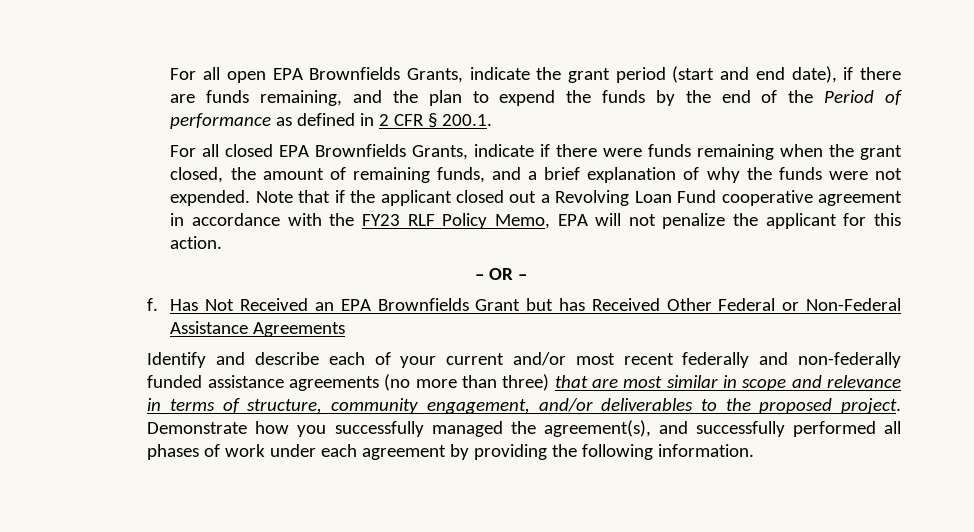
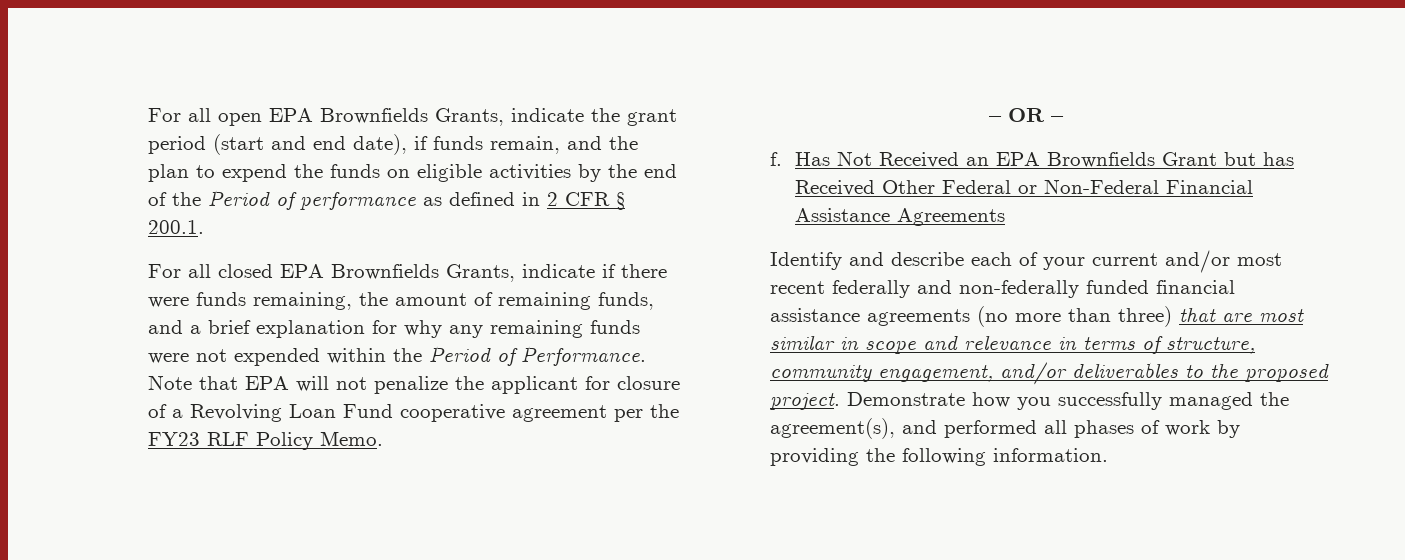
[859,67,901,80] [170,90,343,106] there are funds remaining, -> [432,136,560,154] funds remain,
(646, 96) none -> [386,164,571,182] on eligible activities
[697,144,902,160] [170,167,224,183] remaining when the grant closed, -> [252,292,352,310] remaining,
[683,167,902,183] [170,190,902,206] [170,213,550,229] of why the funds were not expended. Note that if the applicant closed out a Revolving Loan Fund cooperative agreement in accordance with the FY23 RLF Policy Memo, -> [371,320,640,338] [147,346,646,366] [147,375,238,390] for why any remaining funds were not expended within the Period of Performance. Note that
[874,213,902,226] [170,236,223,249] this action. -> [616,376,680,390] [147,404,679,422] [147,431,383,450] closure of a Revolving Loan Fund cooperative agreement per the FY23 RLF Policy Memo.
(902, 304) none -> [1165,180,1253,194] Financial
(203, 381) none -> [1156,280,1236,294] financial
[695,421,785,437] successfully -> (938, 427) none
[270,444,447,460] under each agreement -> (1211, 428) none

